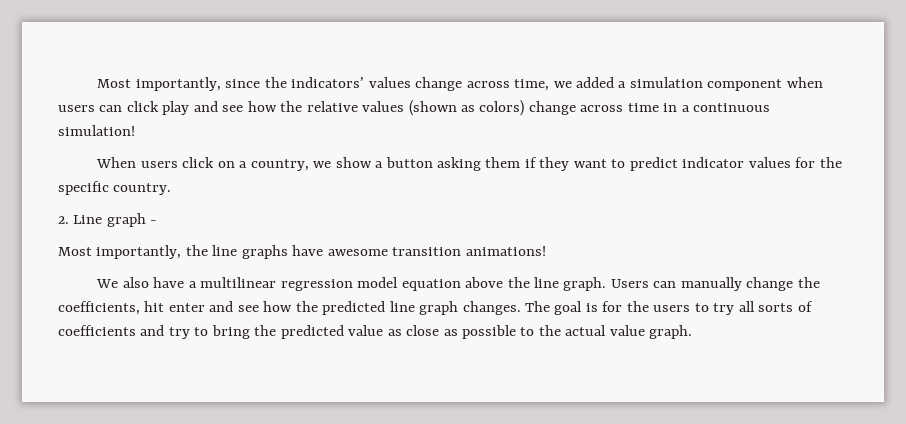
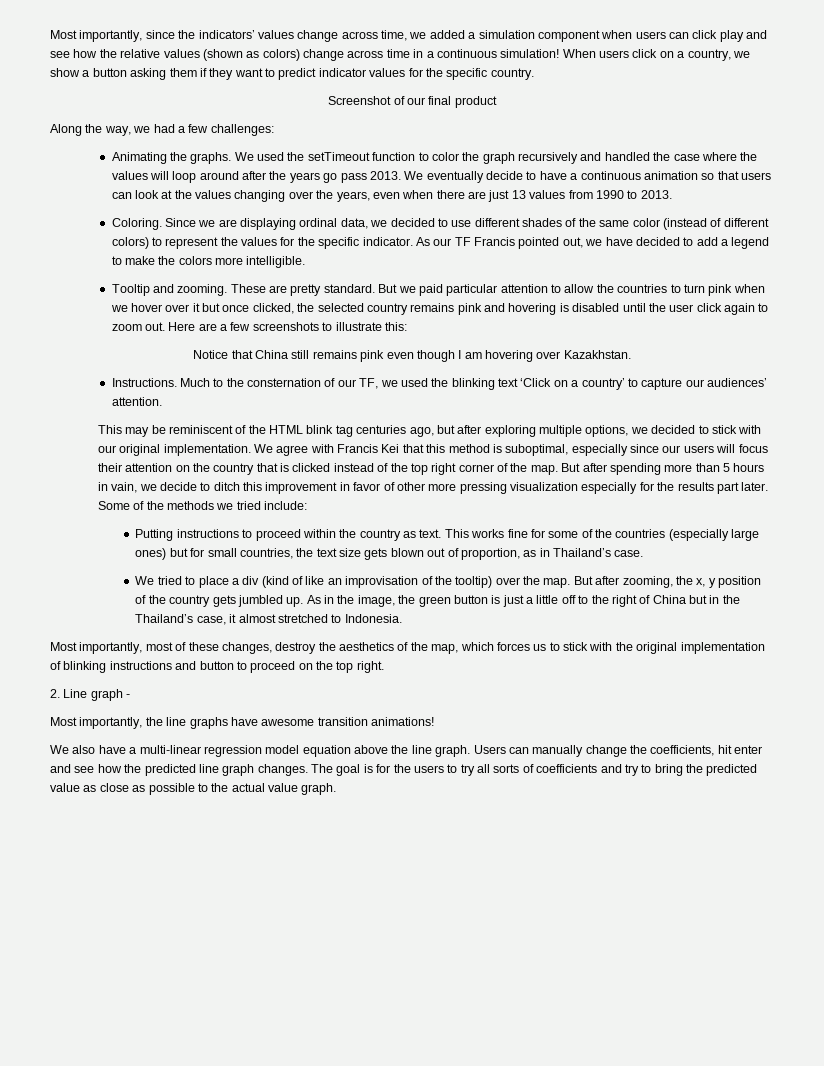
(135, 130) // -> (560, 53) none
(172, 189) none -> [328,96,497,108] [50,124,274,136] [111,152,758,164] [111,171,772,183] [111,190,672,202] [111,218,769,230] [111,237,770,249] [111,256,306,268] [111,284,765,296] [110,303,769,315] [111,322,407,331] [193,350,631,362] [111,378,768,390] [111,397,162,406] [97,425,762,437] [97,444,768,456] [97,463,765,475] [97,482,769,494] [97,501,308,510] [135,529,760,541] [135,548,644,560] [135,576,762,588] [135,595,740,607] [135,614,402,625] [50,642,765,654] [50,661,384,673] // Screenshot of our final product // Along the way, we had a few challenges: // Animating the graphs. We used the setTimeout function to color the graph recursively and handled the case where the values will loop around after the years go pass 2013. We eventually decide to have a continuous animation so that users can look at the values changing over the years, even when there are just 13 values from 1990 to 2013. // Coloring. Since we are displaying ordinal data, we decided to use different shades of the same color (instead of different colors) to represent the values for the specific indicator. As our TF Francis pointed out, we have decided to add a legend to make the colors more intelligible. // Tooltip and zooming. These are pretty standard. But we paid particular attention to allow the countries to turn pink when we hover over it but once clicked, the selected country remains pink and hovering is disabled until the user click again to zoom out. Here are a few screenshots to illustrate this: // Notice that China still remains pink even though I am hovering over Kazakhstan. // Instructions. Much to the consternation of our TF, we used the blinking text ‘Click on a country’ to capture our audiences’ attention. // This may be reminiscent of the HTML blink tag centuries ago, but after exploring multiple options, we decided to stick with our original implementation. We agree with Francis Kei that this method is suboptimal, especially since our users will focus their attention on the country that is clicked instead of the top right corner of the map. But after spending more than 5 hours in vain, we decide to ditch this improvement in favor of other more pressing visualization especially for the results part later. Some of the methods we tried include: // Putting instructions to proceed within the country as text. This works fine for some of the countries (especially large ones) but for small countries, the text size gets blown out of proportion, as in Thailand’s case. // We tried to place a div (kind of like an improvisation of the tooltip) over the map. But after zooming, the x, y position of the country gets jumbled up. As in the image, the green button is just a little off to the right of China but in the Thailand’s case, it almost stretched to Indonesia. // Most importantly, most of these changes, destroy the aesthetics of the map, which forces us to stick with the original implementation of blinking instructions and button to proceed on the top right.
[200,277,277,288] multilinear -> [139,745,201,754] multi-linear

